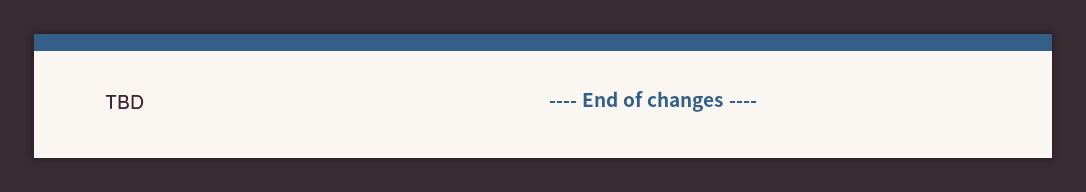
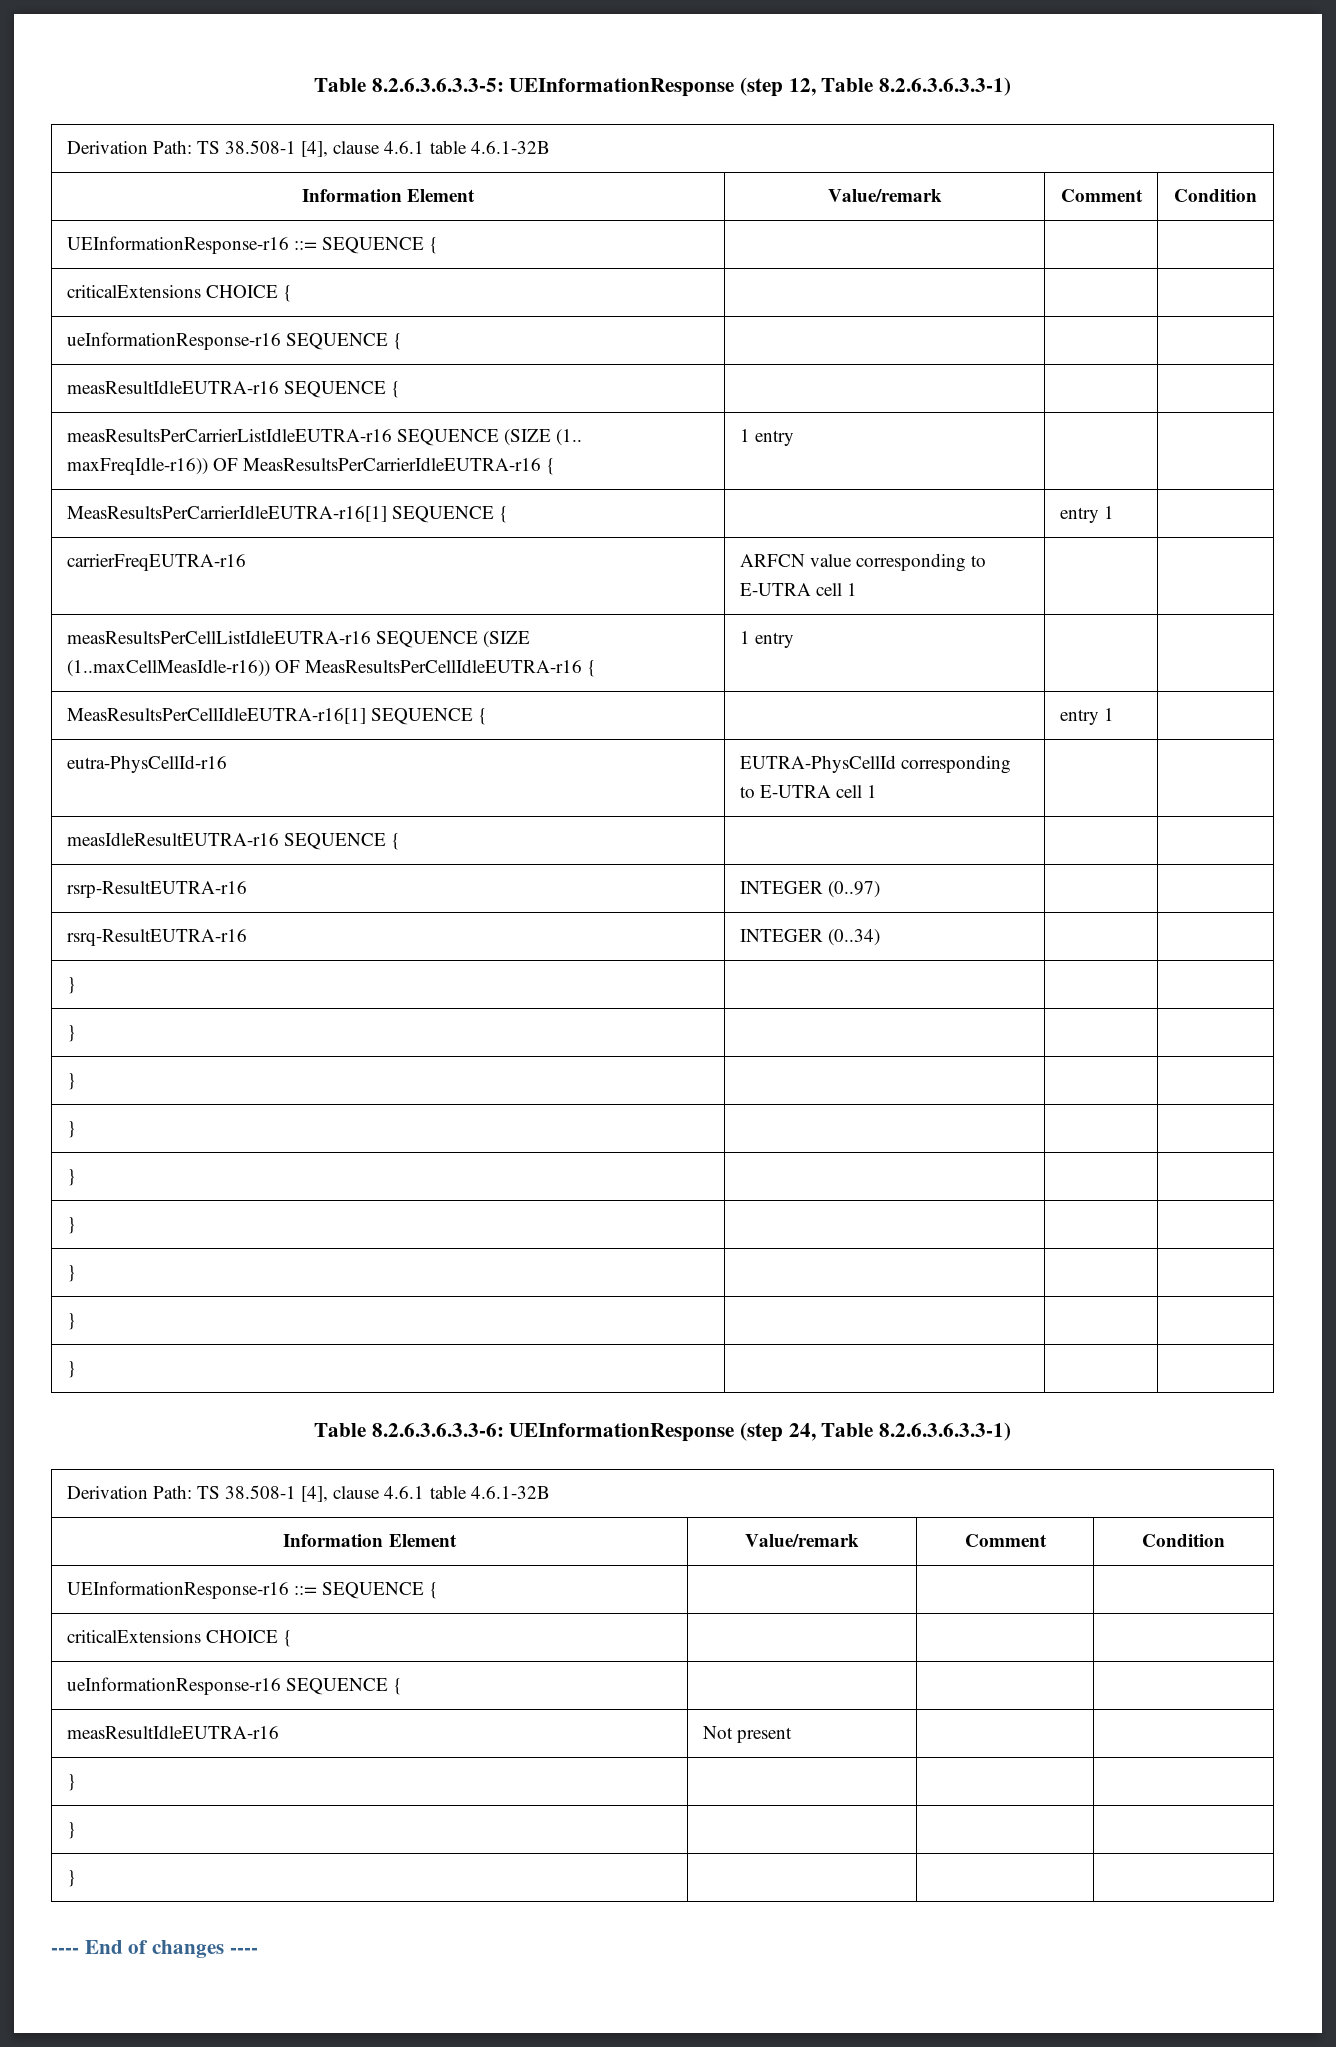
[105,95,144,109] TBD -> [313,77,1012,97] [66,140,550,157] [301,189,476,202] [827,189,942,202] [1060,189,1143,202] [1174,189,1257,202] [66,236,439,254] [66,285,292,302] [66,332,402,350] [66,380,400,398] [66,428,583,446] [66,457,556,475] [739,429,794,446] [66,505,508,523] [1059,506,1114,523] [66,554,246,571] [739,553,987,572] [739,583,857,596] [66,630,530,648] [66,659,597,677] [739,631,794,648] [66,707,487,725] [1059,708,1114,725] [66,755,227,773] [739,755,1011,774] [739,785,878,798] [66,832,400,850] [66,881,247,898] [739,881,880,898] [66,929,247,946] [739,929,880,946] [66,977,76,994] [66,1025,76,1042] [66,1073,76,1090] [66,1121,76,1138] [66,1169,76,1186] [66,1217,76,1234] [66,1265,76,1282] [66,1313,76,1330] [66,1361,76,1378] [313,1422,1012,1442] [66,1485,550,1502] [283,1534,457,1547] [745,1534,859,1547] [964,1534,1047,1547] [1142,1534,1225,1547] [66,1581,439,1599] [66,1630,292,1647] [66,1677,402,1695] [66,1725,279,1739] [702,1726,792,1743] [66,1774,76,1791] [66,1822,76,1839] [66,1870,76,1887] Table 8.2.6.3.6.3.3-5: UEInformationResponse (step 12, Table 8.2.6.3.6.3.3-1) // Derivation Path: TS 38.508-1 [4], clause 4.6.1 table 4.6.1-32B // Information Element | Value/remark | Comment | Condition // UEInformationResponse-r16 ::= SEQUENCE { | | | // criticalExtensions CHOICE { | | | // ueInformationResponse-r16 SEQUENCE { | | | // measResultIdleEUTRA-r16 SEQUENCE { | | | // measResultsPerCarrierListIdleEUTRA-r16 SEQUENCE (SIZE (1.. maxFreqIdle-r16)) OF MeasResultsPerCarrierIdleEUTRA-r16 { | 1 entry | | // MeasResultsPerCarrierIdleEUTRA-r16[1] SEQUENCE { | | entry 1 | // carrierFreqEUTRA-r16 | ARFCN value corresponding to E-UTRA cell 1 | | // measResultsPerCellListIdleEUTRA-r16 SEQUENCE (SIZE (1..maxCellMeasIdle-r16)) OF MeasResultsPerCellIdleEUTRA-r16 { | 1 entry | | // MeasResultsPerCellIdleEUTRA-r16[1] SEQUENCE { | | entry 1 | // eutra-PhysCellId-r16 | EUTRA-PhysCellId corresponding to E-UTRA cell 1 | | // measIdleResultEUTRA-r16 SEQUENCE { | | | // rsrp-ResultEUTRA-r16 | INTEGER (0..97) | | // rsrq-ResultEUTRA-r16 | INTEGER (0..34) | | // } | | | // } | | | // } | | | // } | | | // } | | | // } | | | // } | | | // } | | | // } | | | // Table 8.2.6.3.6.3.3-6: UEInformationResponse (step 24, Table 8.2.6.3.6.3.3-1) // Derivation Path: TS 38.508-1 [4], clause 4.6.1 table 4.6.1-32B // Information Element | Value/remark | Comment | Condition // UEInformationResponse-r16 ::= SEQUENCE { | | | // criticalExtensions CHOICE { | | | // ueInformationResponse-r16 SEQUENCE { | | | // measResultIdleEUTRA-r16 | Not present | | // } | | | // } | | | // } | | |

